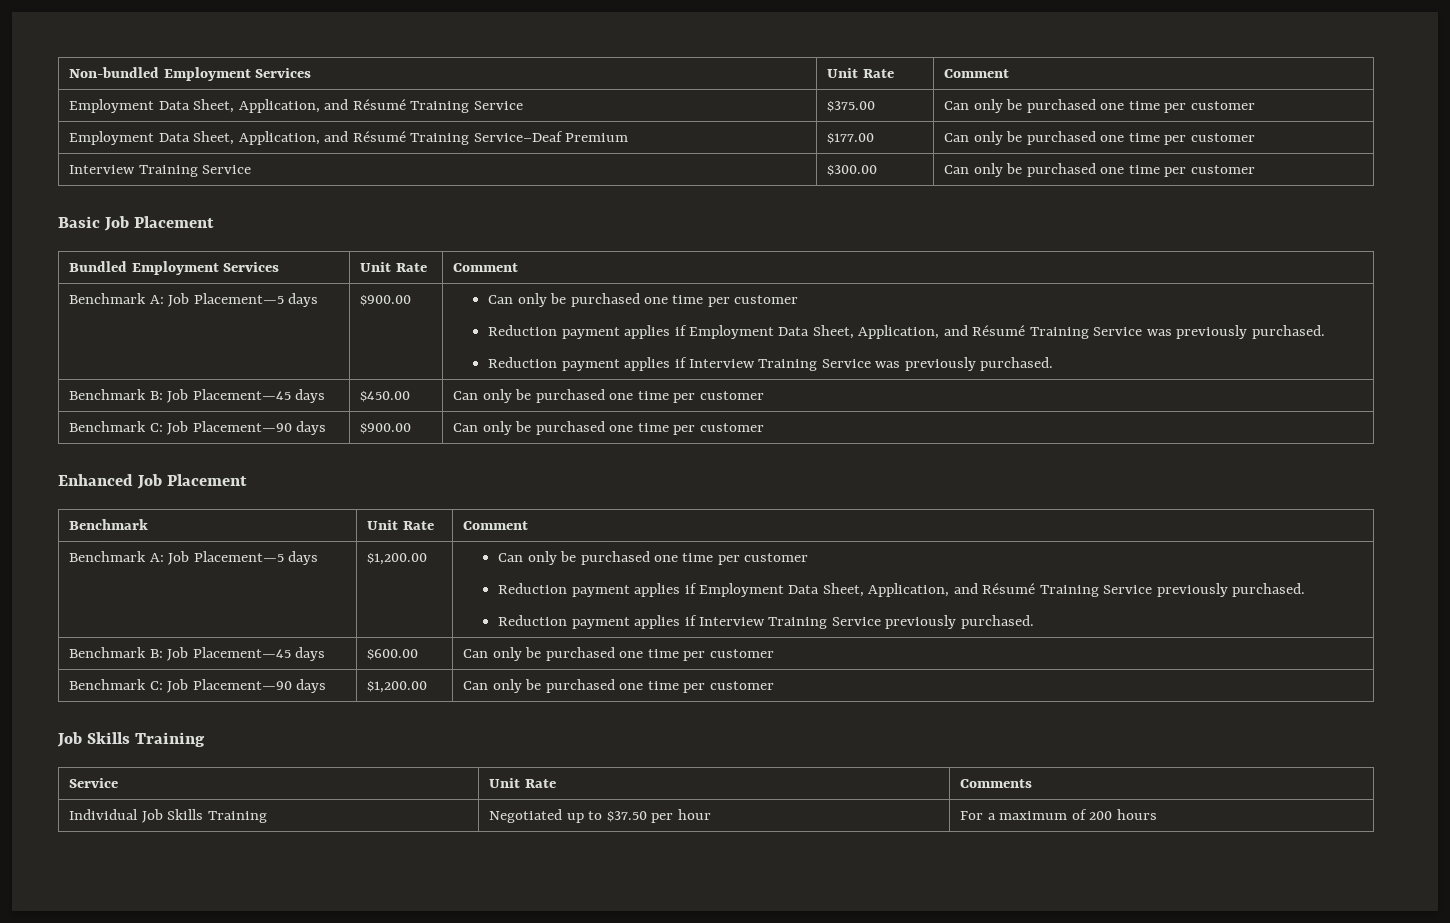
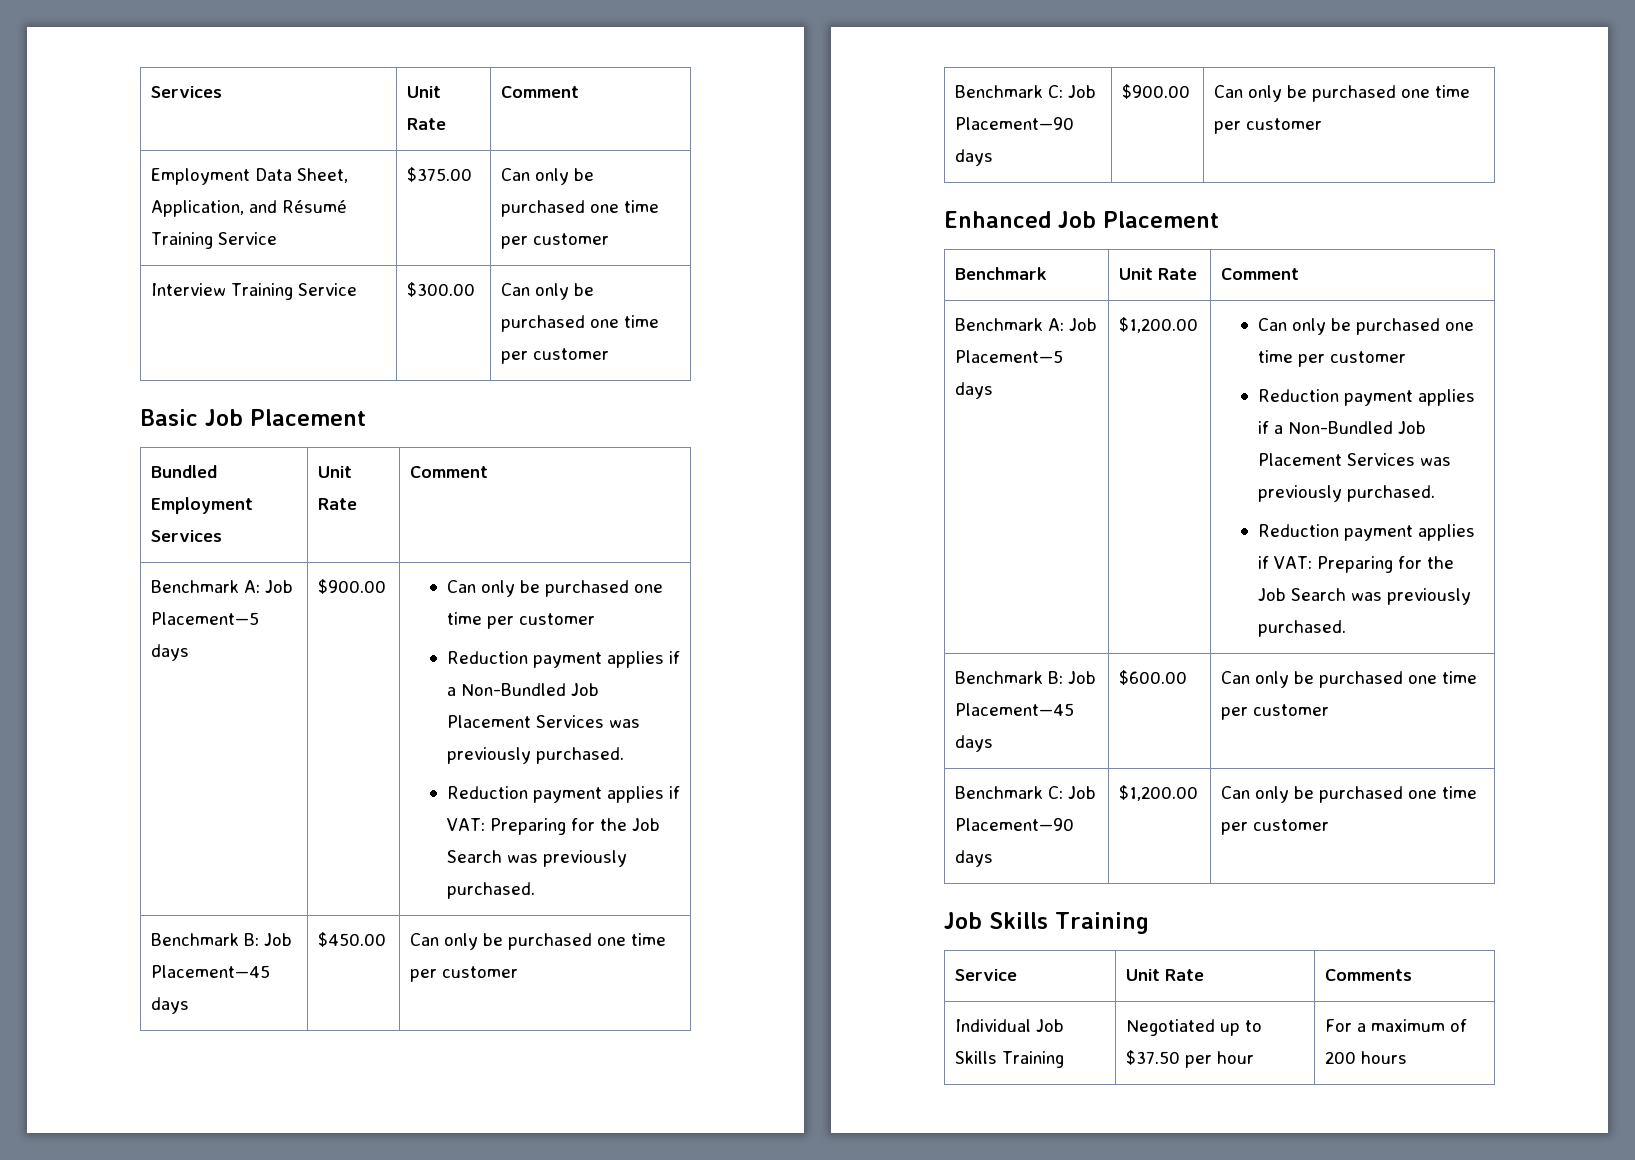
[69,67,251,81] Non-bundled Employment -> (150, 92) none
[69,131,629,145] [827,133,875,144] [944,131,1255,145] // Employment Data Sheet, Application, and Résumé Training Service–Deaf Premium | $177.00 | Can only be purchased one time per customer -> (609, 239) none
[688,325,1325,339] [488,357,871,371] Employment Data Sheet, Application, and Résumé Training Service was previously purchased. // Reduction payment applies if Interview Training Service -> [446,683,599,696] [446,715,640,728] [446,747,624,764] [446,786,680,803] [446,818,660,835] [446,850,502,863] a Non-Bundled Job Placement Services was previously purchased. // Reduction payment applies if VAT: Preparing for the Job Search
[698,583,1306,597] [498,615,881,629] Employment Data Sheet, Application, and Résumé Training Service previously purchased. // Reduction payment applies if Interview Training Service -> [1273,421,1426,434] [1257,453,1451,466] [1257,485,1435,502] [1257,524,1475,541] [1257,556,1454,573] [1257,588,1382,601] a Non-Bundled Job Placement Services was previously purchased. // Reduction payment applies if VAT: Preparing for the Job Search was

